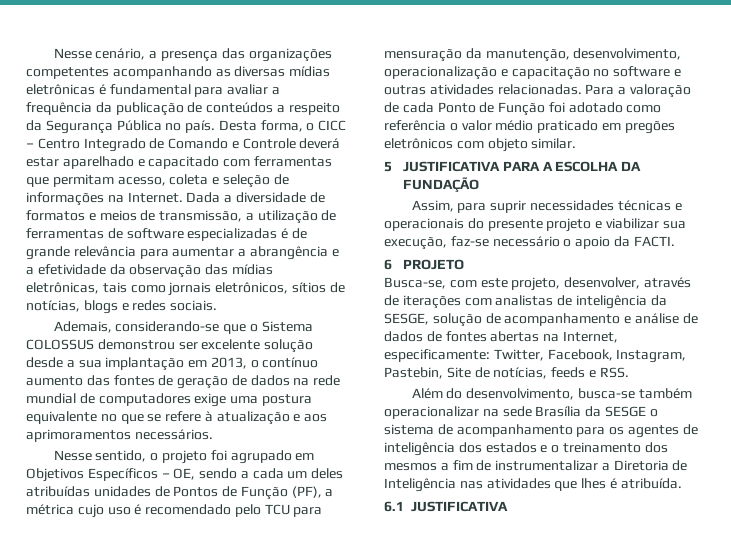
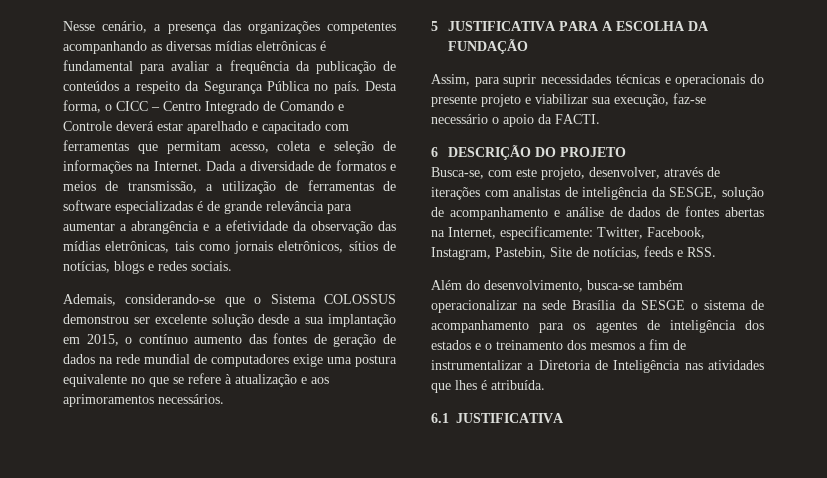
[210,357,247,369] 2013, -> [86,334,119,346] 2015,
[53,450,315,464] [26,468,344,482] [26,486,334,500] [26,504,323,518] [384,48,682,62] [384,66,681,80] [384,84,691,98] [384,102,662,116] [384,120,675,134] [384,138,577,152] // Nesse sentido, o projeto foi agrupado em Objetivos Específicos – OE, sendo a cada um deles atribuídas unidades de Pontos de Função (PF), a métrica cujo uso é recomendado pelo TCU para mensuração da manutenção, desenvolvimento, operacionalização e capacitação no software e outras atividades relacionadas. Para a valoração de cada Ponto de Função foi adotado como referência o valor médio praticado em pregões eletrônicos com objeto similar. -> (224, 399) none
(392, 264) none -> [447,145,556,160] DESCRIÇÃO DO

